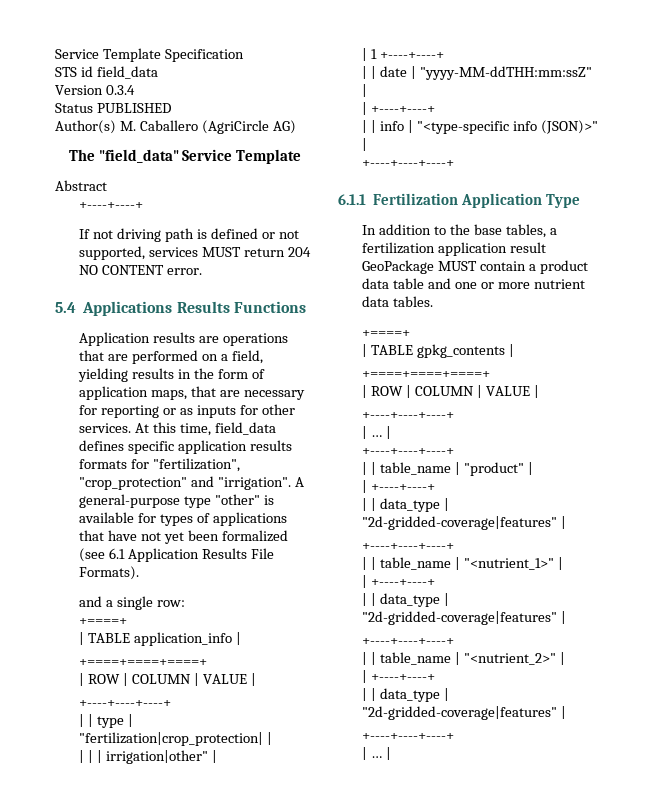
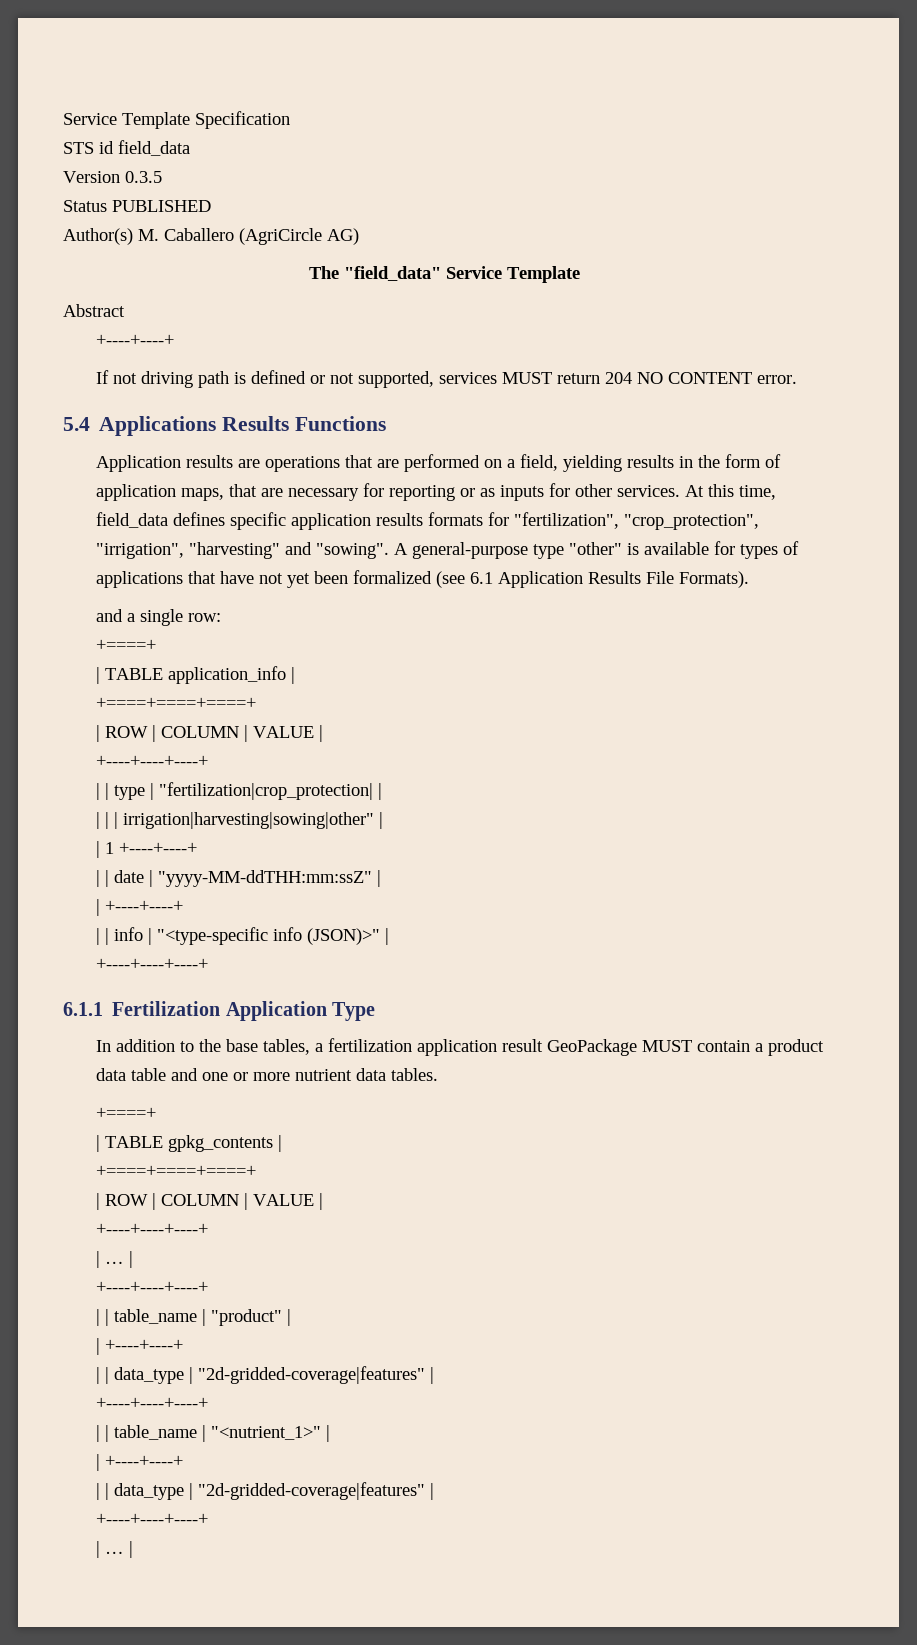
[105,85,135,95] 0.3.4 -> [125,171,162,183] 0.3.5
[79,476,292,490] "crop_protection" and "irrigation". -> [624,514,760,530] [96,542,390,559] "crop_protection", "irrigation", "harvesting" and "sowing".
[106,750,209,764] irrigation|other" -> [123,812,375,829] irrigation|harvesting|sowing|other"
[362,652,566,665] [362,670,436,683] [362,688,450,702] [362,706,567,720] [362,733,455,740] // | | table_name | "<nutrient_2>" | // | +----+----+ // | | data_type | "2d-gridded-coverage|features" | // +----+----+----+ -> (209, 1519) none

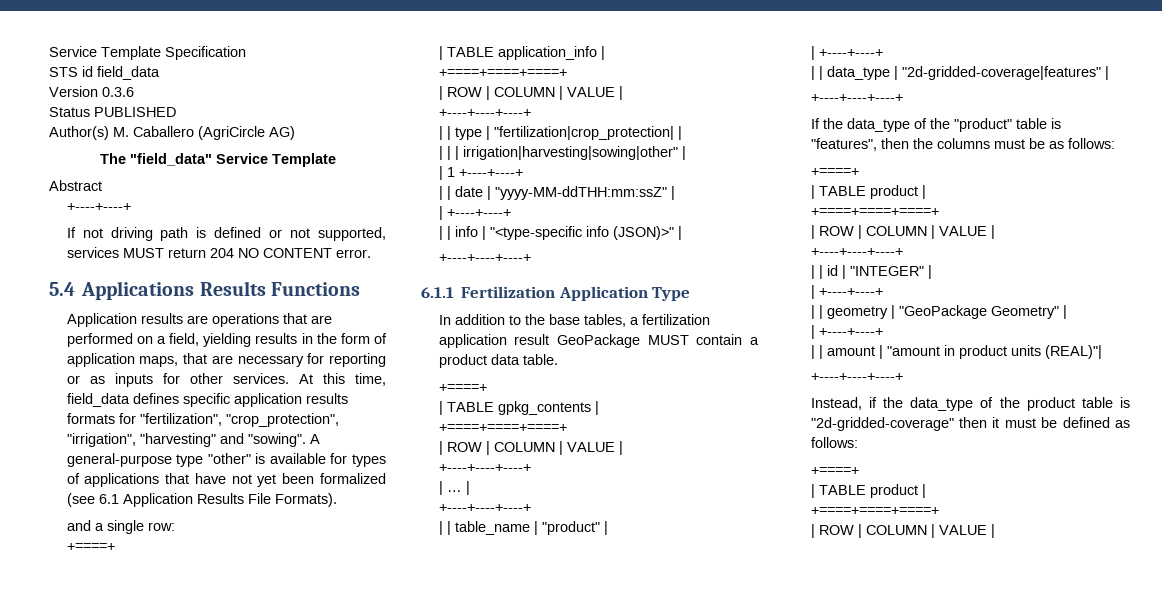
[125,171,162,183] 0.3.5 -> [102,87,134,97] 0.3.6
[131,1068,439,1081] table and one or more nutrient data tables. -> [522,354,558,365] table.
[96,1425,331,1442] [96,1454,184,1471] [96,1482,435,1500] [96,1513,209,1525] [96,1541,134,1558] // | | table_name | "<nutrient_1>" | // | +----+----+ // | | data_type | "2d-gridded-coverage|features" | // +----+----+----+ // | … | -> [810,118,1061,132] [810,138,1115,151] [810,168,859,176] [810,185,926,199] [810,208,939,216] [810,225,995,239] [810,248,903,256] [810,265,932,279] [810,285,883,299] [810,305,1067,319] [810,325,883,339] [810,345,1102,359] [810,373,903,381] [810,397,1130,411] [810,417,1130,431] [810,437,858,448] [810,467,859,475] [810,484,926,498] [810,507,939,515] [810,524,995,538] // If the data_type of the "product" table is "features", then the columns must be as follows: // +====+ // | TABLE product | // +====+====+====+ // | ROW | COLUMN | VALUE | // +----+----+----+ // | | id | "INTEGER" | // | +----+----+ // | | geometry | "GeoPackage Geometry" | // | +----+----+ // | | amount | "amount in product units (REAL)"| // +----+----+----+ // Instead, if the data_type of the product table is "2d-gridded-coverage" then it must be defined as follows: // +====+ // | TABLE product | // +====+====+====+ // | ROW | COLUMN | VALUE |

